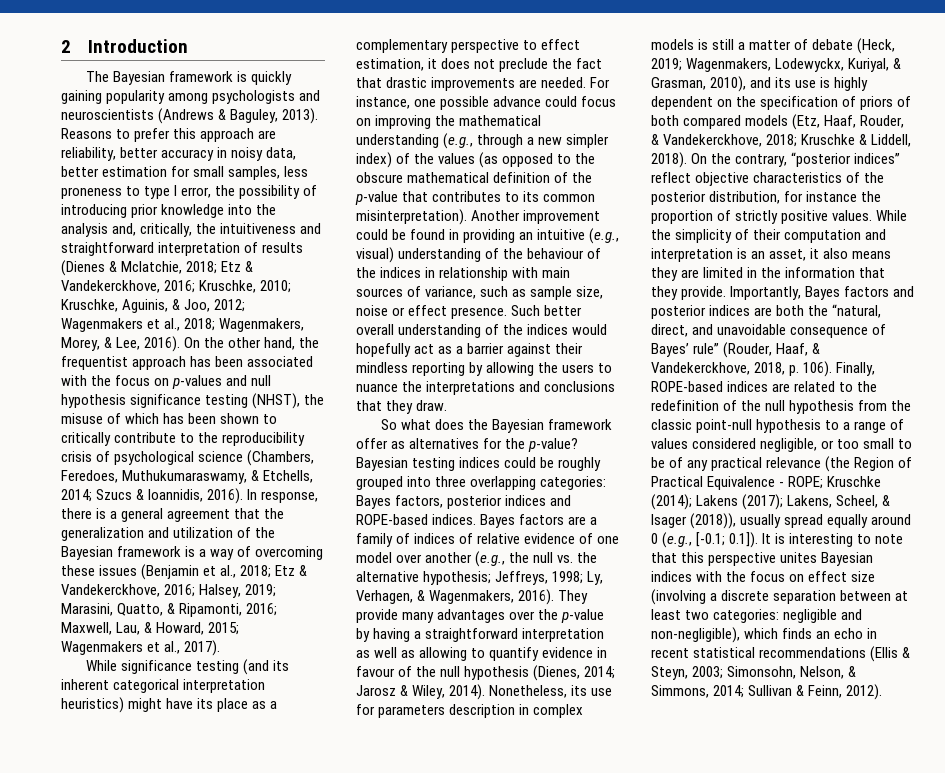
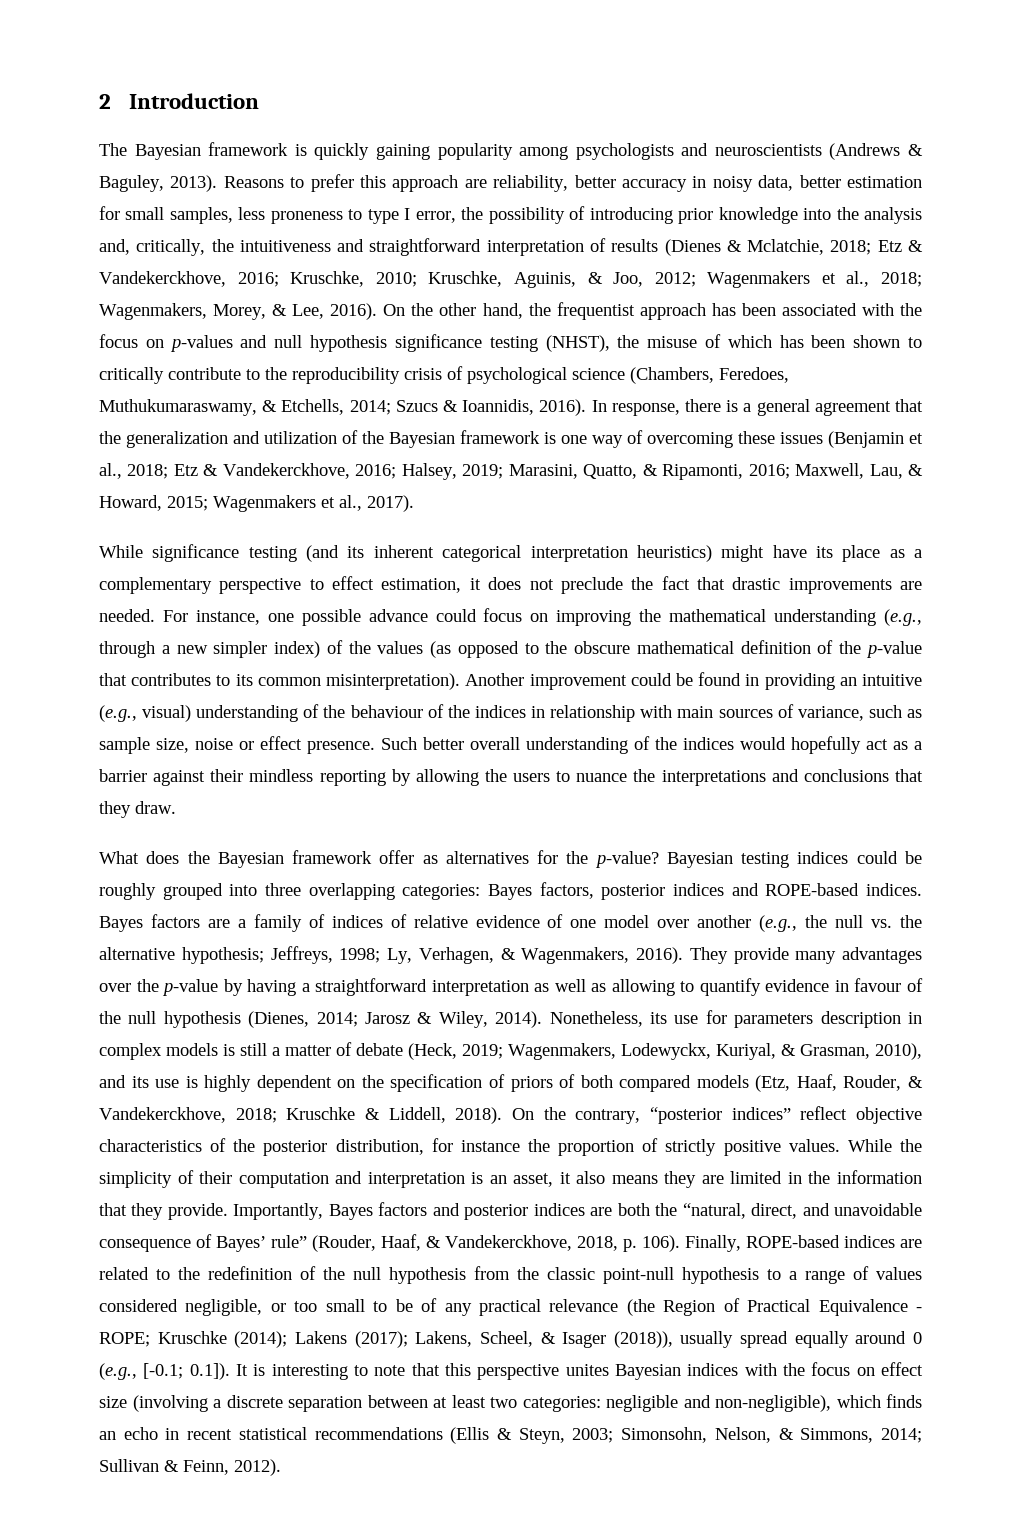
[199,549,207,557] a -> [561,435,587,444] one
[380,419,431,430] So what -> [99,851,139,864] What

